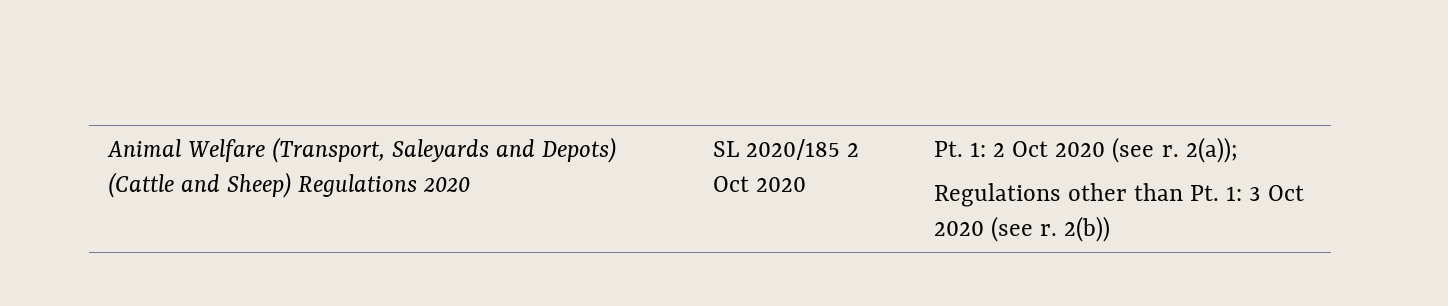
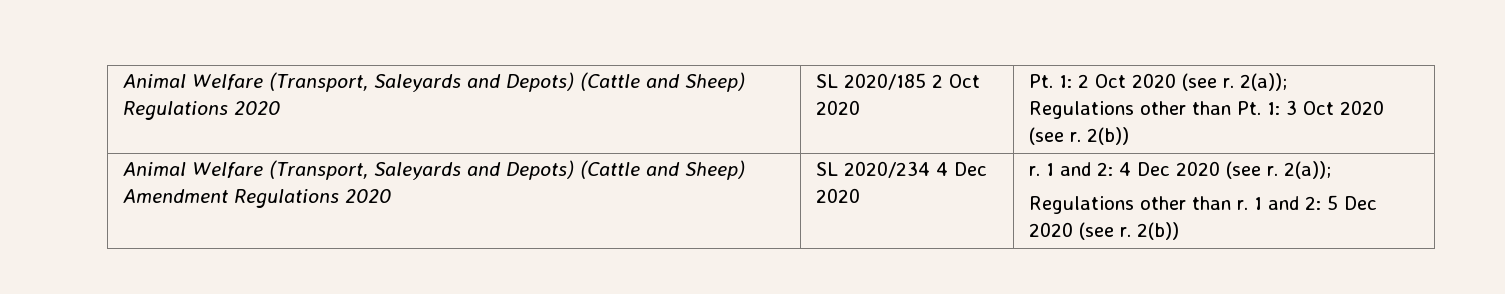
(1111, 229) none -> [123,160,746,180] [123,189,392,208] [816,161,988,178] [816,188,861,203] [1029,161,1332,179] [1029,195,1378,214] [1029,222,1180,240] // Animal Welfare (Transport, Saleyards and Depots) (Cattle and Sheep) Amendment Regulations 2020 | SL 2020/234 4 Dec 2020 | r. 1 and 2: 4 Dec 2020 (see r. 2(a)); // Regulations other than r. 1 and 2: 5 Dec 2020 (see r. 2(b))

